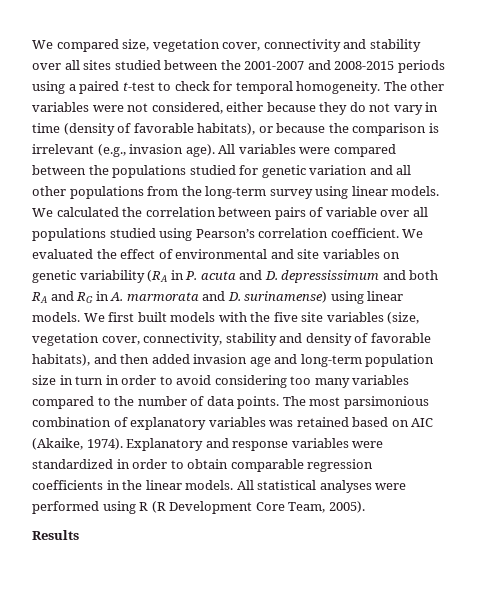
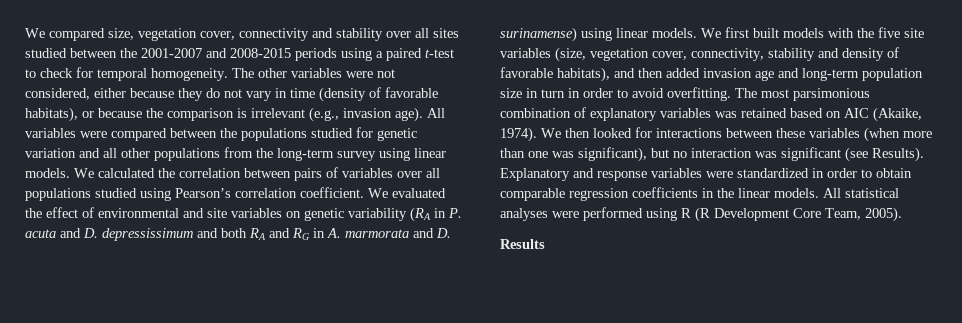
[325,207,377,217] variable -> [342,168,393,178] variables
[214,375,410,388] [32,396,280,409] considering too many variables compared to the number of data points. -> [667,87,731,101] overfitting.
(123, 444) none -> [541,127,932,142] [500,147,924,162] We then looked for interactions between these variables (when more than one was significant), but no interaction was significant (see Results).

